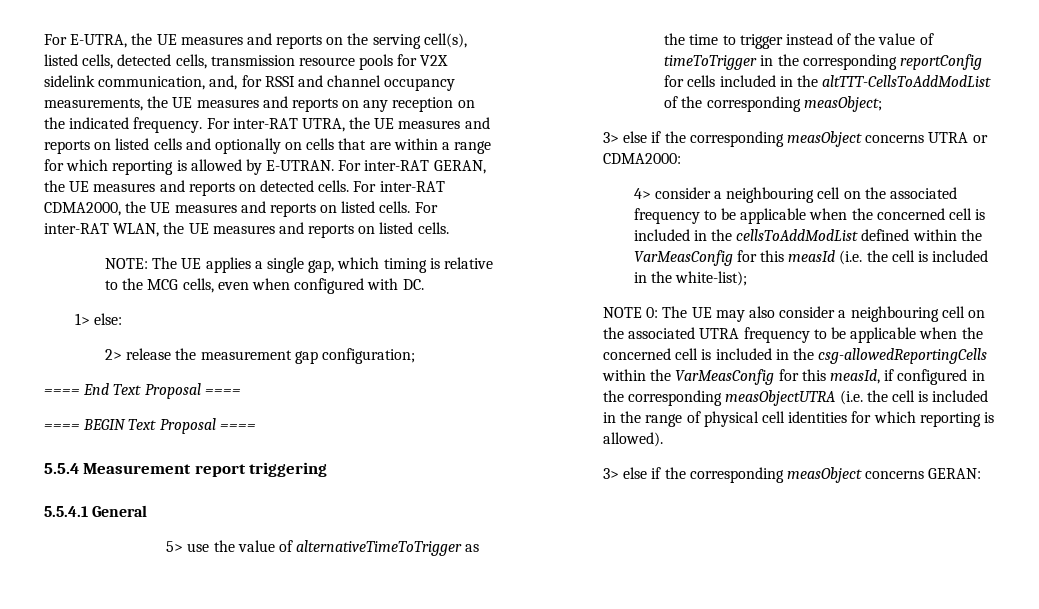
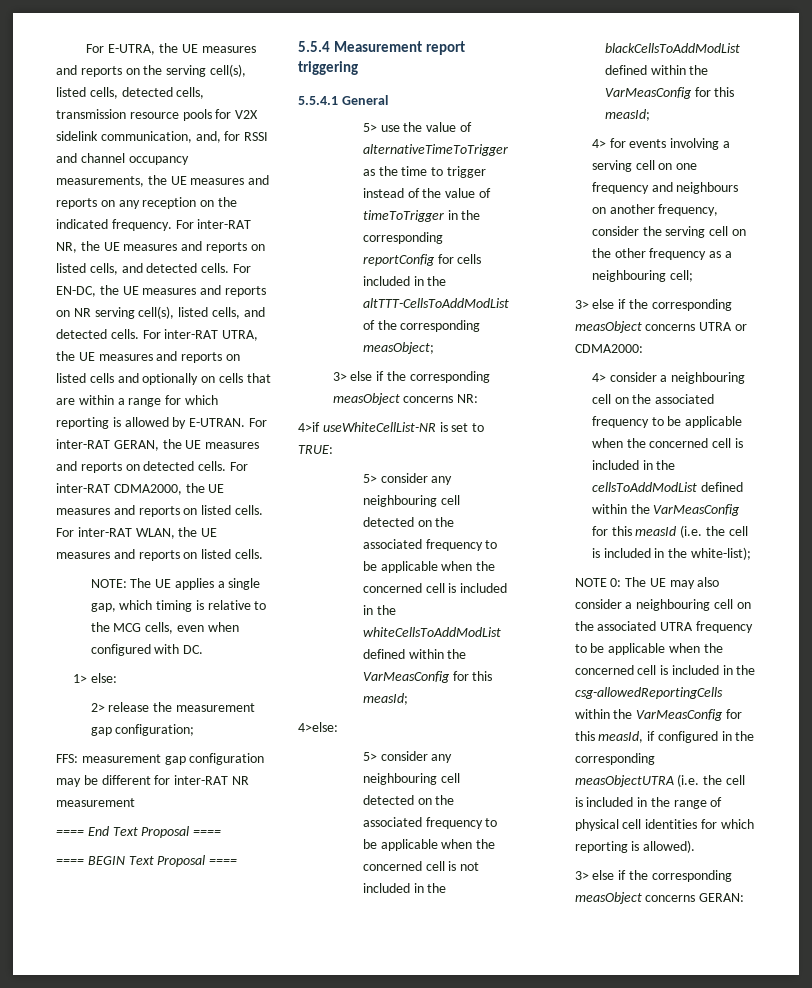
(298, 123) none -> [56,241,265,253] [56,263,251,275] [56,285,266,297] [56,306,265,319] [56,329,219,339] NR, the UE measures and reports on listed cells, and detected cells. For EN-DC, the UE measures and reports on NR serving cell(s), listed cells, and detected cells. For inter-RAT
(416, 356) none -> [56,753,265,765] [56,775,249,787] [56,798,135,807] // FFS: measurement gap configuration may be different for inter-RAT NR measurement
(882, 104) none -> [332,371,490,383] [332,393,479,405] [298,422,485,432] [298,445,333,454] [362,473,453,485] [362,495,460,507] [362,517,455,527] [362,539,498,551] [362,561,496,573] [362,583,508,593] [362,605,396,615] [362,627,501,637] [362,649,467,659] [362,671,493,683] [362,693,408,705] [298,722,338,732] [362,751,453,763] [362,773,460,785] [362,795,455,805] [362,817,498,829] [362,839,496,851] [362,861,480,871] [362,883,447,893] [604,43,740,53] [604,65,709,75] [604,87,735,99] [604,109,650,121] [591,138,730,150] [591,160,698,172] [591,182,739,194] [591,204,719,216] [591,226,746,238] [591,248,732,260] [591,270,693,282] // 3> else if the corresponding measObject concerns NR: // 4>if useWhiteCellList-NR is set to TRUE: // 5> consider any neighbouring cell detected on the associated frequency to be applicable when the concerned cell is included in the whiteCellsToAddModList defined within the VarMeasConfig for this measId; // 4>else: // 5> consider any neighbouring cell detected on the associated frequency to be applicable when the concerned cell is not included in the blackCellsToAddModList defined within the VarMeasConfig for this measId; // 4> for events involving a serving cell on one frequency and neighbours on another frequency, consider the serving cell on the other frequency as a neighbouring cell;

